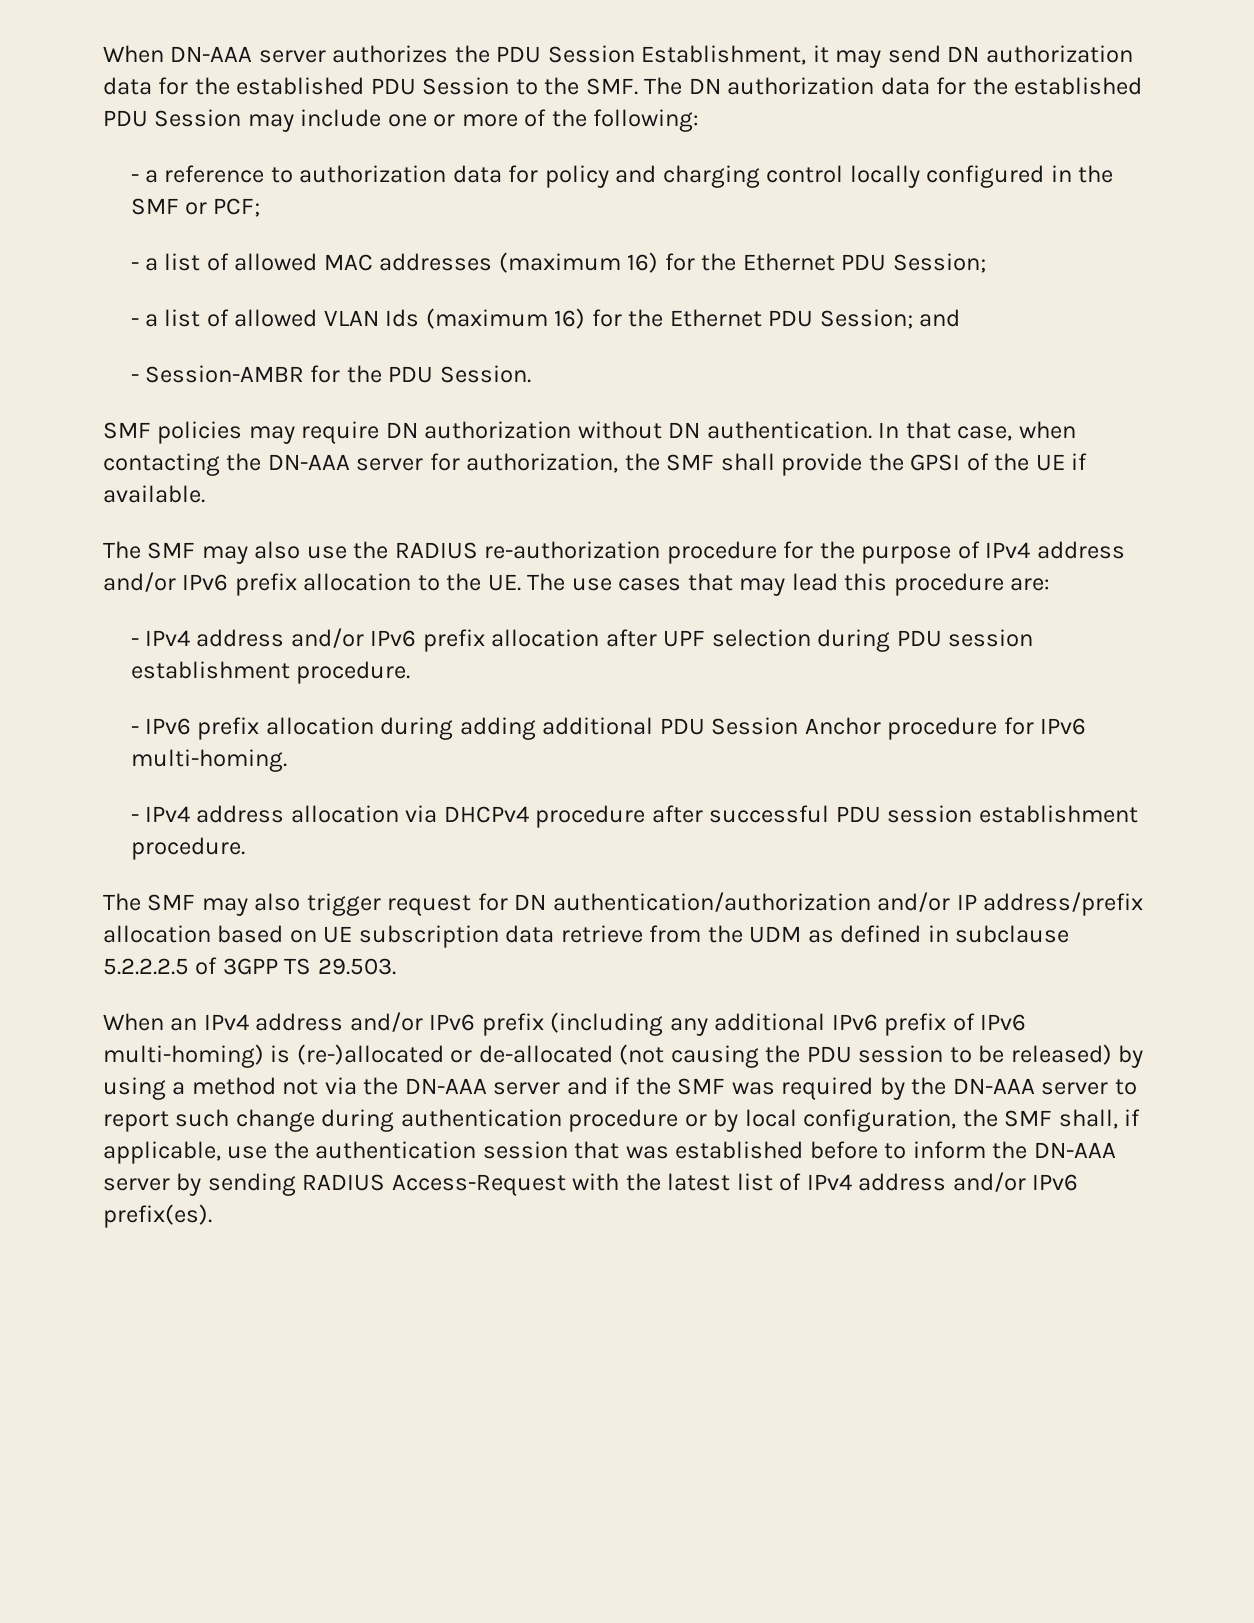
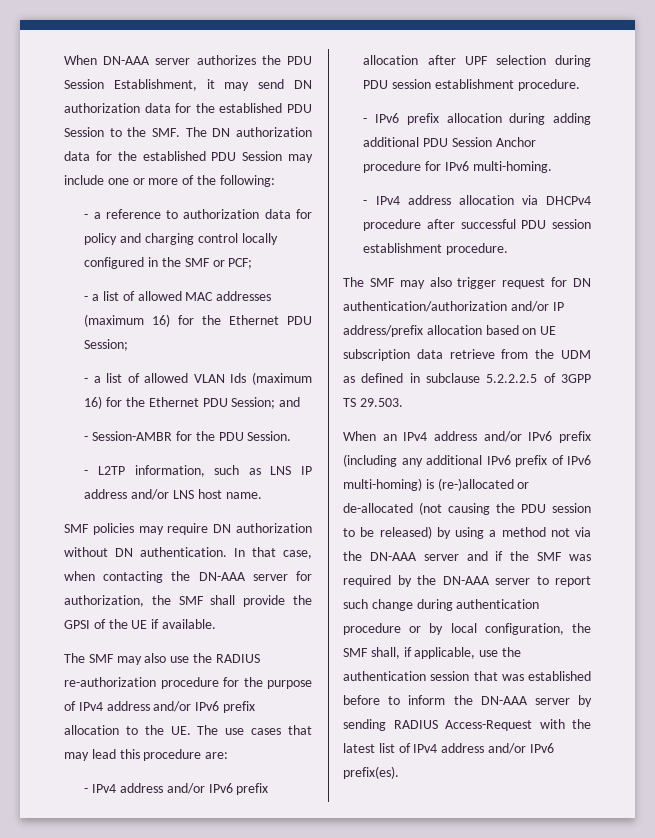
(531, 374) none -> [84,465,312,477] [84,489,262,500] // - L2TP information, such as LNS IP address and/or LNS host name.

